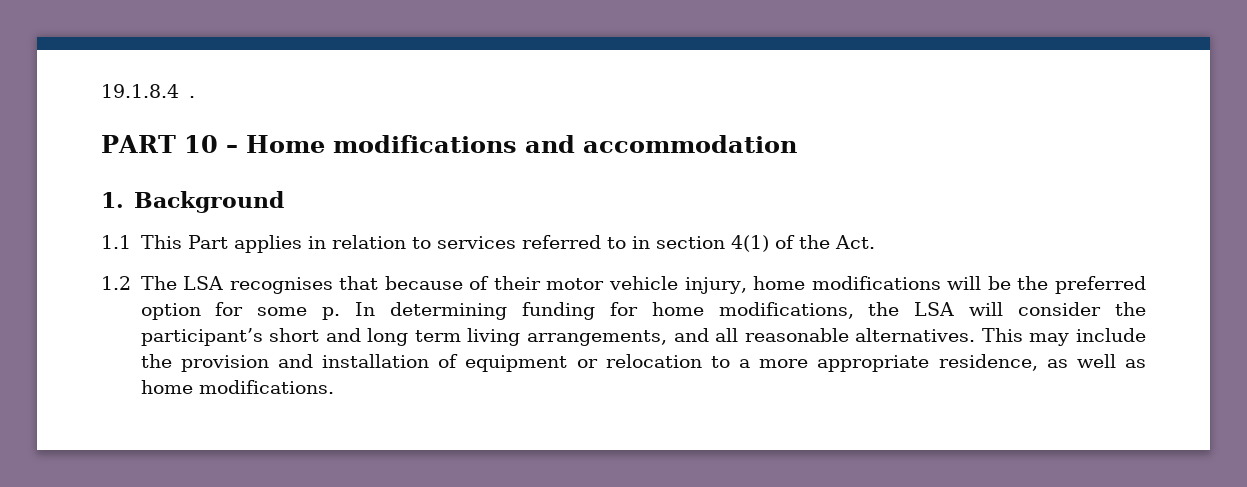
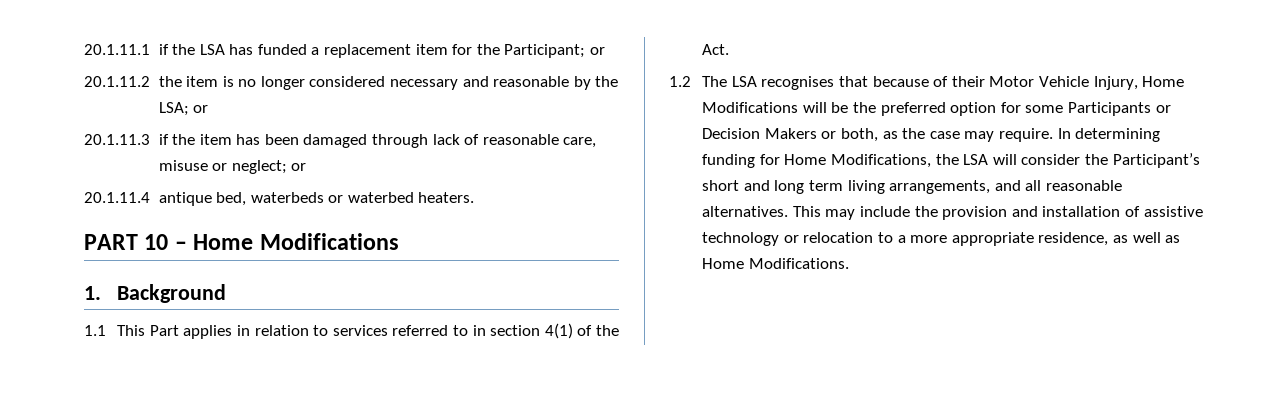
[101,84,195,98] 19.1.8.4 . -> [84,44,605,58] [84,76,619,90] [158,102,209,116] [84,134,597,148] [158,160,307,174] [84,192,475,206] 20.1.11.1 if the LSA has funded a replacement item for the Participant; or // 20.1.11.2 the item is no longer considered necessary and reasonable by the LSA; or // 20.1.11.3 if the item has been damaged through lack of reasonable care, misuse or neglect; or // 20.1.11.4 antique bed, waterbeds or waterbed heaters.
[332,135,797,153] modifications and accommodation -> [259,233,399,250] Modifications
[546,276,941,294] motor vehicle injury, home modifications -> [989,76,1185,90] [702,102,799,113] Motor Vehicle Injury, Home Modifications
[322,307,341,320] p. -> [1067,102,1171,116] [702,128,1053,142] Participants or Decision Makers or both, as the case may require.
[651,302,854,319] home modifications, -> [784,154,932,168] Home Modifications,
[140,328,263,346] participant’s -> [1112,153,1200,168] Participant’s
[465,355,568,372] equipment -> [1143,206,1203,217] [702,232,780,246] assistive technology
[140,380,334,394] home modifications. -> [702,258,849,269] Home Modifications.

